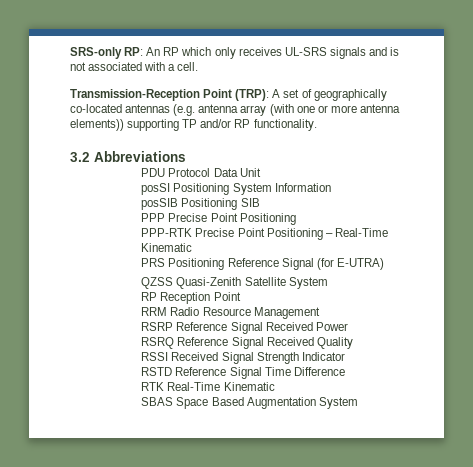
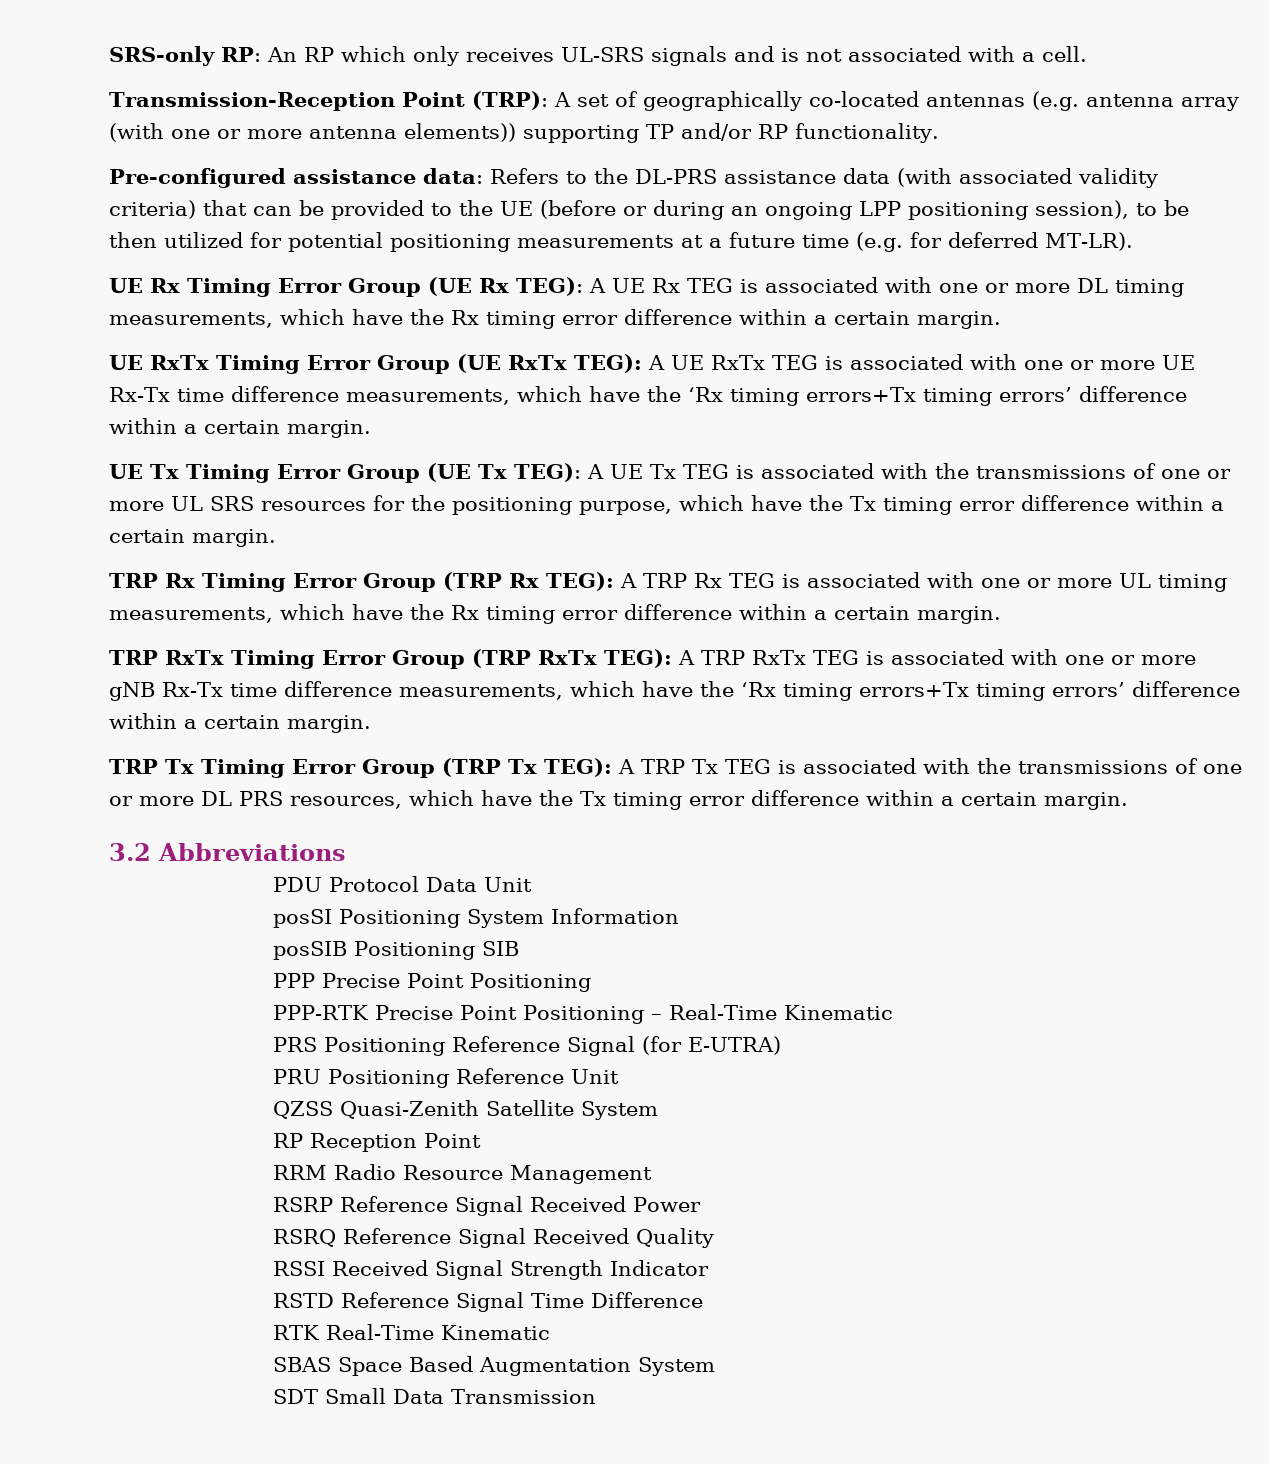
(317, 125) none -> [109,168,1158,188] [109,200,1189,220] [109,232,1133,252] [109,277,1184,297] [109,309,1001,329] [109,354,1195,374] [109,386,1187,406] [109,418,371,438] [109,463,1231,483] [109,495,1224,515] [109,529,276,547] [109,572,1227,592] [109,604,1001,624] [109,649,1196,669] [109,681,1240,701] [109,713,371,733] [109,758,1242,778] [109,790,1128,810] // Pre-configured assistance data: Refers to the DL-PRS assistance data (with associated validity criteria) that can be provided to the UE (before or during an ongoing LPP positioning session), to be then utilized for potential positioning measurements at a future time (e.g. for deferred MT-LR). // UE Rx Timing Error Group (UE Rx TEG): A UE Rx TEG is associated with one or more DL timing measurements, which have the Rx timing error difference within a certain margin. // UE RxTx Timing Error Group (UE RxTx TEG): A UE RxTx TEG is associated with one or more UE Rx-Tx time difference measurements, which have the ‘Rx timing errors+Tx timing errors’ difference within a certain margin. // UE Tx Timing Error Group (UE Tx TEG): A UE Tx TEG is associated with the transmissions of one or more UL SRS resources for the positioning purpose, which have the Tx timing error difference within a certain margin. // TRP Rx Timing Error Group (TRP Rx TEG): A TRP Rx TEG is associated with one or more UL timing measurements, which have the Rx timing error difference within a certain margin. // TRP RxTx Timing Error Group (TRP RxTx TEG): A TRP RxTx TEG is associated with one or more gNB Rx-Tx time difference measurements, which have the ‘Rx timing errors+Tx timing errors’ difference within a certain margin. // TRP Tx Timing Error Group (TRP Tx TEG): A TRP Tx TEG is associated with the transmissions of one or more DL PRS resources, which have the Tx timing error difference within a certain margin.
(384, 264) none -> [272,1068,619,1088] // PRU Positioning Reference Unit
(358, 403) none -> [272,1388,596,1404] // SDT Small Data Transmission

